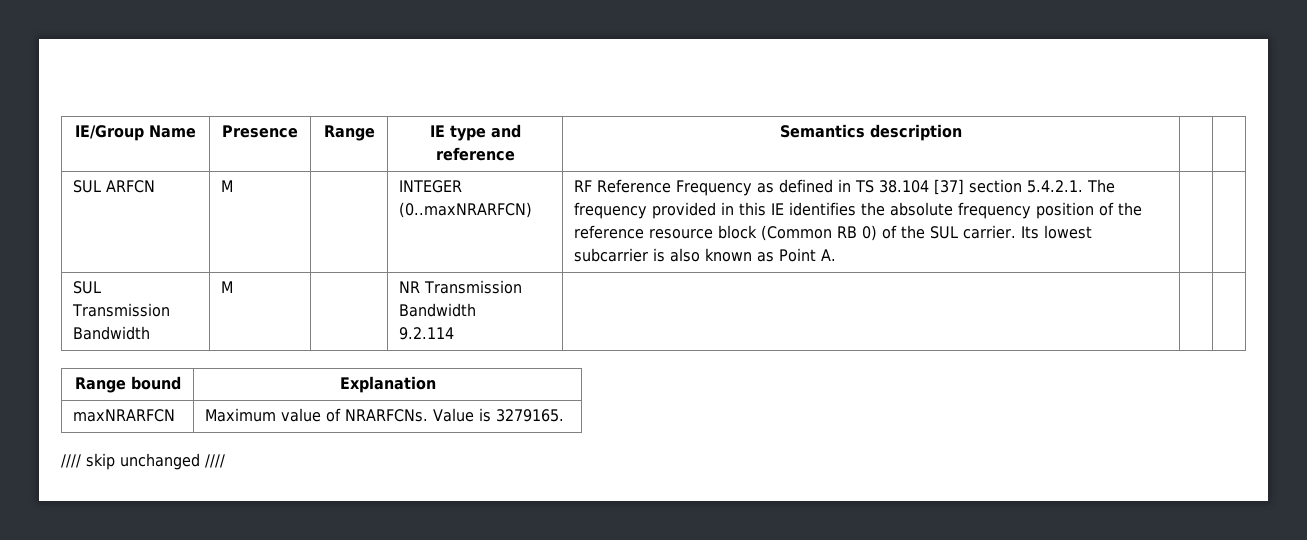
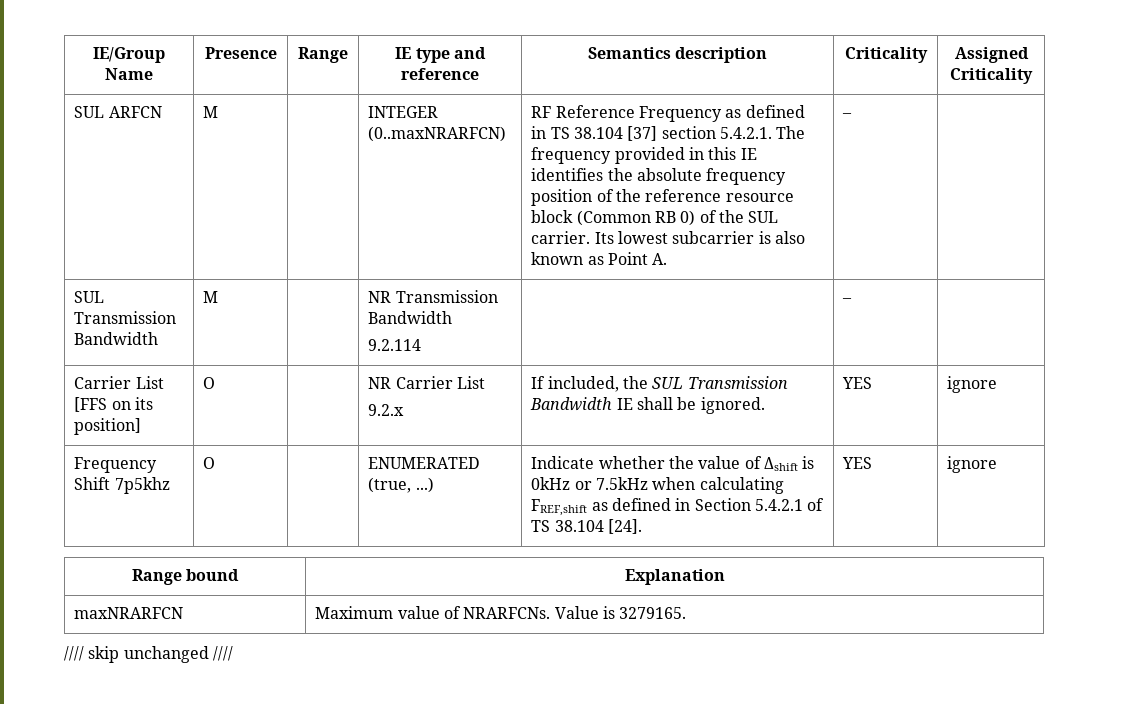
(962, 132) | -> [844,47,928,63] [954,47,1029,63] [950,68,1033,84] Criticality | Assigned Criticality
(837, 255) none -> [842,113,853,118] –
(455, 333) | -> [842,298,853,303] [74,376,164,389] [74,397,153,412] [74,418,142,435] [203,377,216,389] [368,376,485,389] [368,404,405,416] [531,376,788,392] [530,397,765,414] [842,377,873,389] [947,376,998,393] [74,457,158,473] [74,477,170,494] [203,457,216,469] [368,457,481,469] [368,477,434,493] [531,456,815,471] [531,477,784,494] [531,498,825,516] [531,519,642,534] [842,457,873,469] [947,456,998,473] – | // Carrier List [FFS on its position] | O | | NR Carrier List // 9.2.x | If included, the SUL Transmission Bandwidth IE shall be ignored. | YES | ignore // Frequency Shift 7p5khz | O | | ENUMERATED (true, ...) | Indicate whether the value of Δshift is 0kHz or 7.5kHz when calculating FREF,shift as defined in Section 5.4.2.1 of TS 38.104 [24]. | YES | ignore

